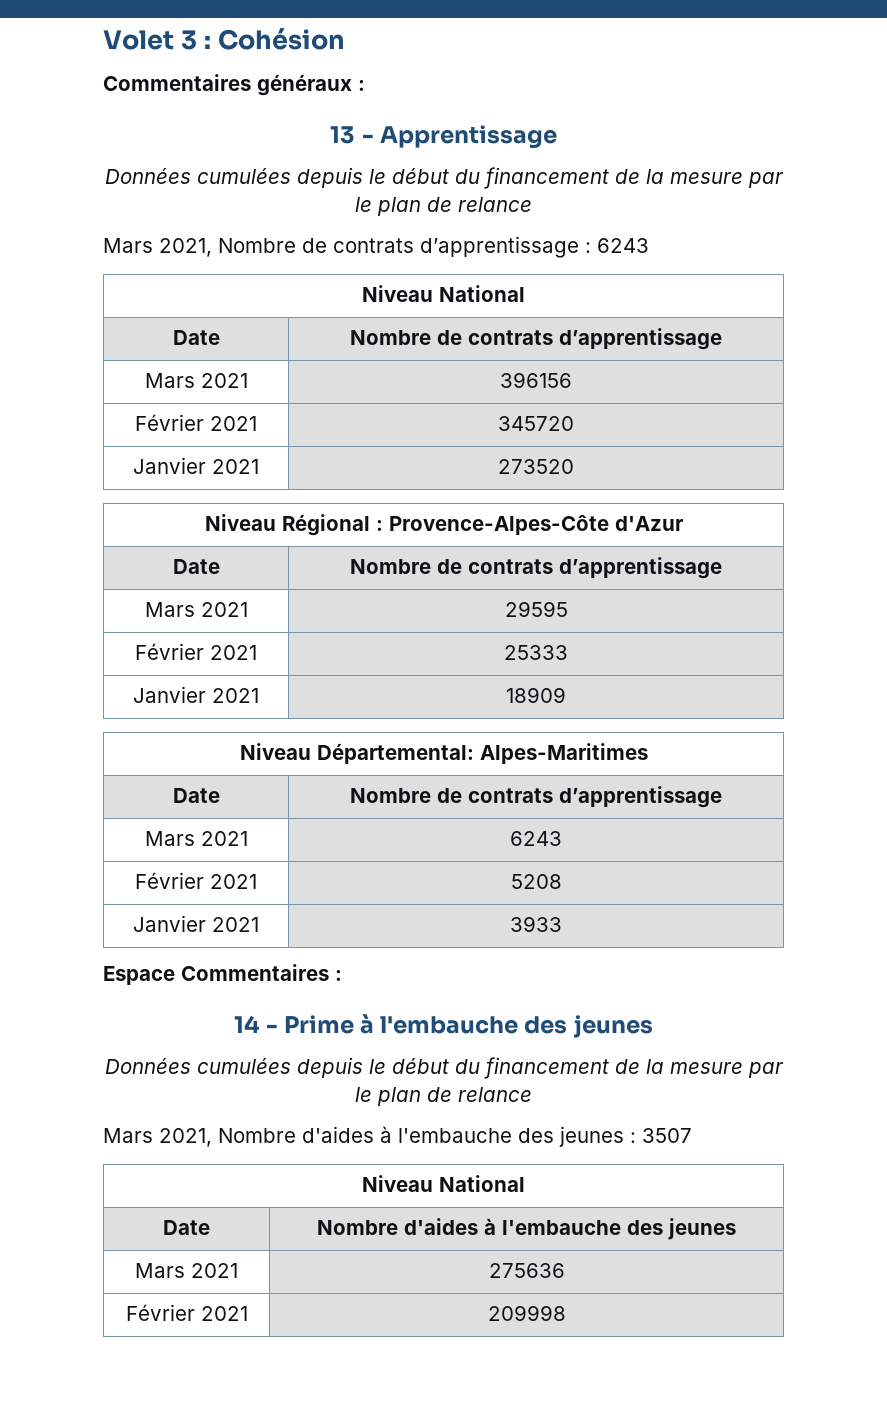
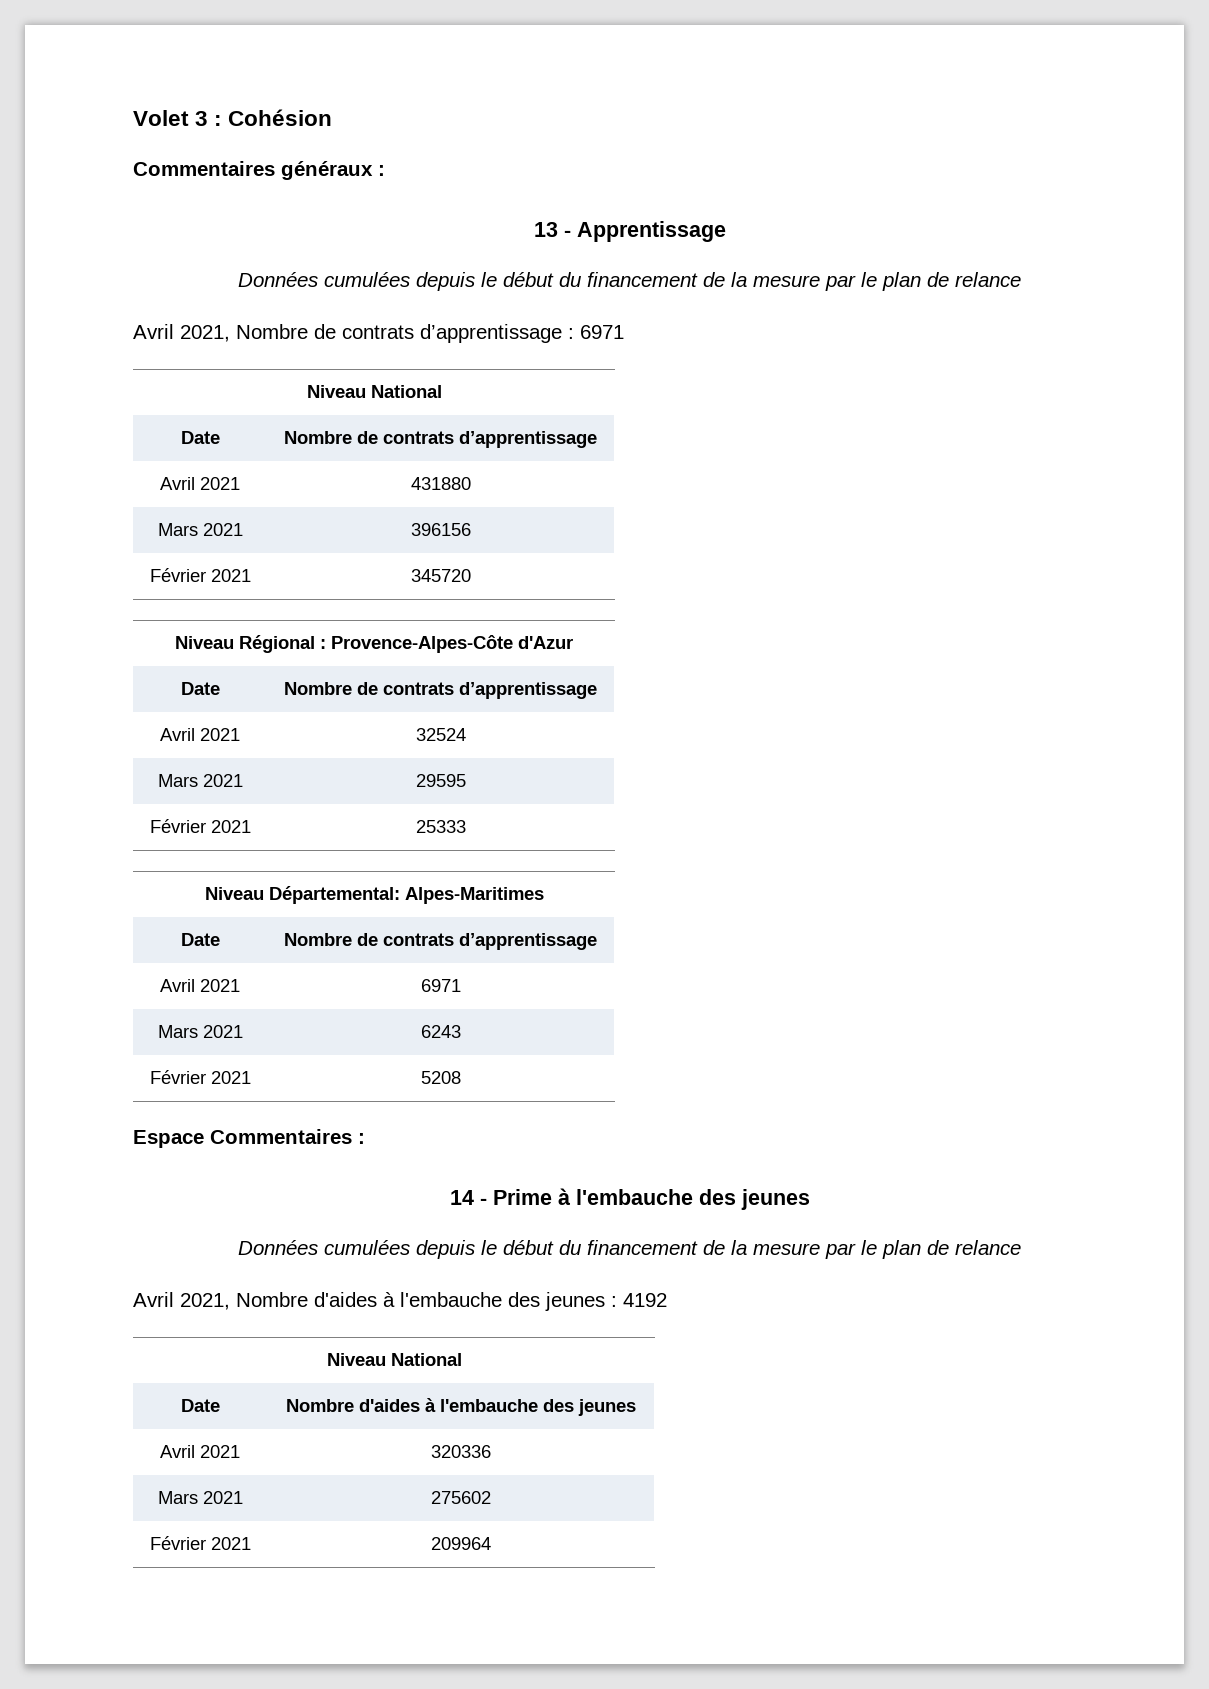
[103,238,153,253] Mars -> [133,324,174,339] Avril
[597,238,649,253] 6243 -> [580,325,624,339] 6971
(722, 339) none -> [160,477,240,490] [410,477,471,490] // Avril 2021 | 431880
[133,457,259,474] [498,459,574,474] // Janvier 2021 | 273520 -> (471, 575) none
(722, 568) none -> [160,728,240,741] [415,728,466,741] // Avril 2021 | 32524
[133,686,259,703] [506,687,566,703] // Janvier 2021 | 18909 -> (466, 826) none
(722, 797) none -> [160,979,240,992] [420,979,461,992] // Avril 2021 | 6971
[133,915,259,932] [510,916,562,932] // Janvier 2021 | 3933 -> (461, 1077) none
[103,1128,153,1143] Mars -> [133,1292,174,1307] Avril
[642,1128,692,1143] 3507 -> [623,1293,667,1307] 4192
[135,1263,238,1278] [488,1263,565,1278] [125,1304,248,1321] [487,1305,566,1321] // Mars 2021 | 275636 // Février 2021 | 209998 -> [160,1445,240,1458] [430,1445,491,1458] [157,1491,243,1504] [430,1491,491,1504] [149,1536,251,1550] [430,1537,491,1550] // Avril 2021 | 320336 // Mars 2021 | 275602 // Février 2021 | 209964

